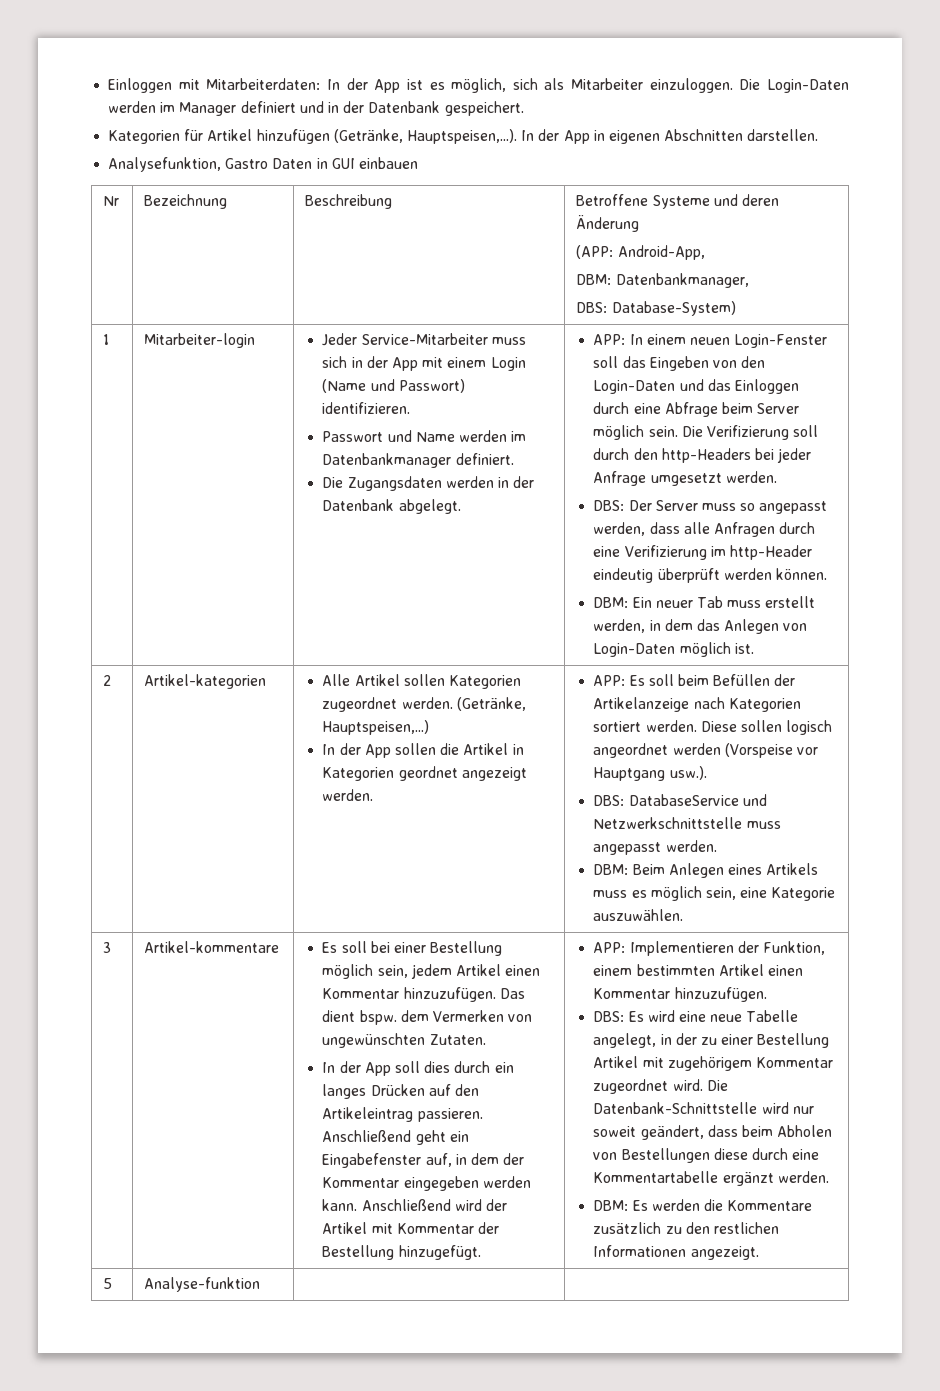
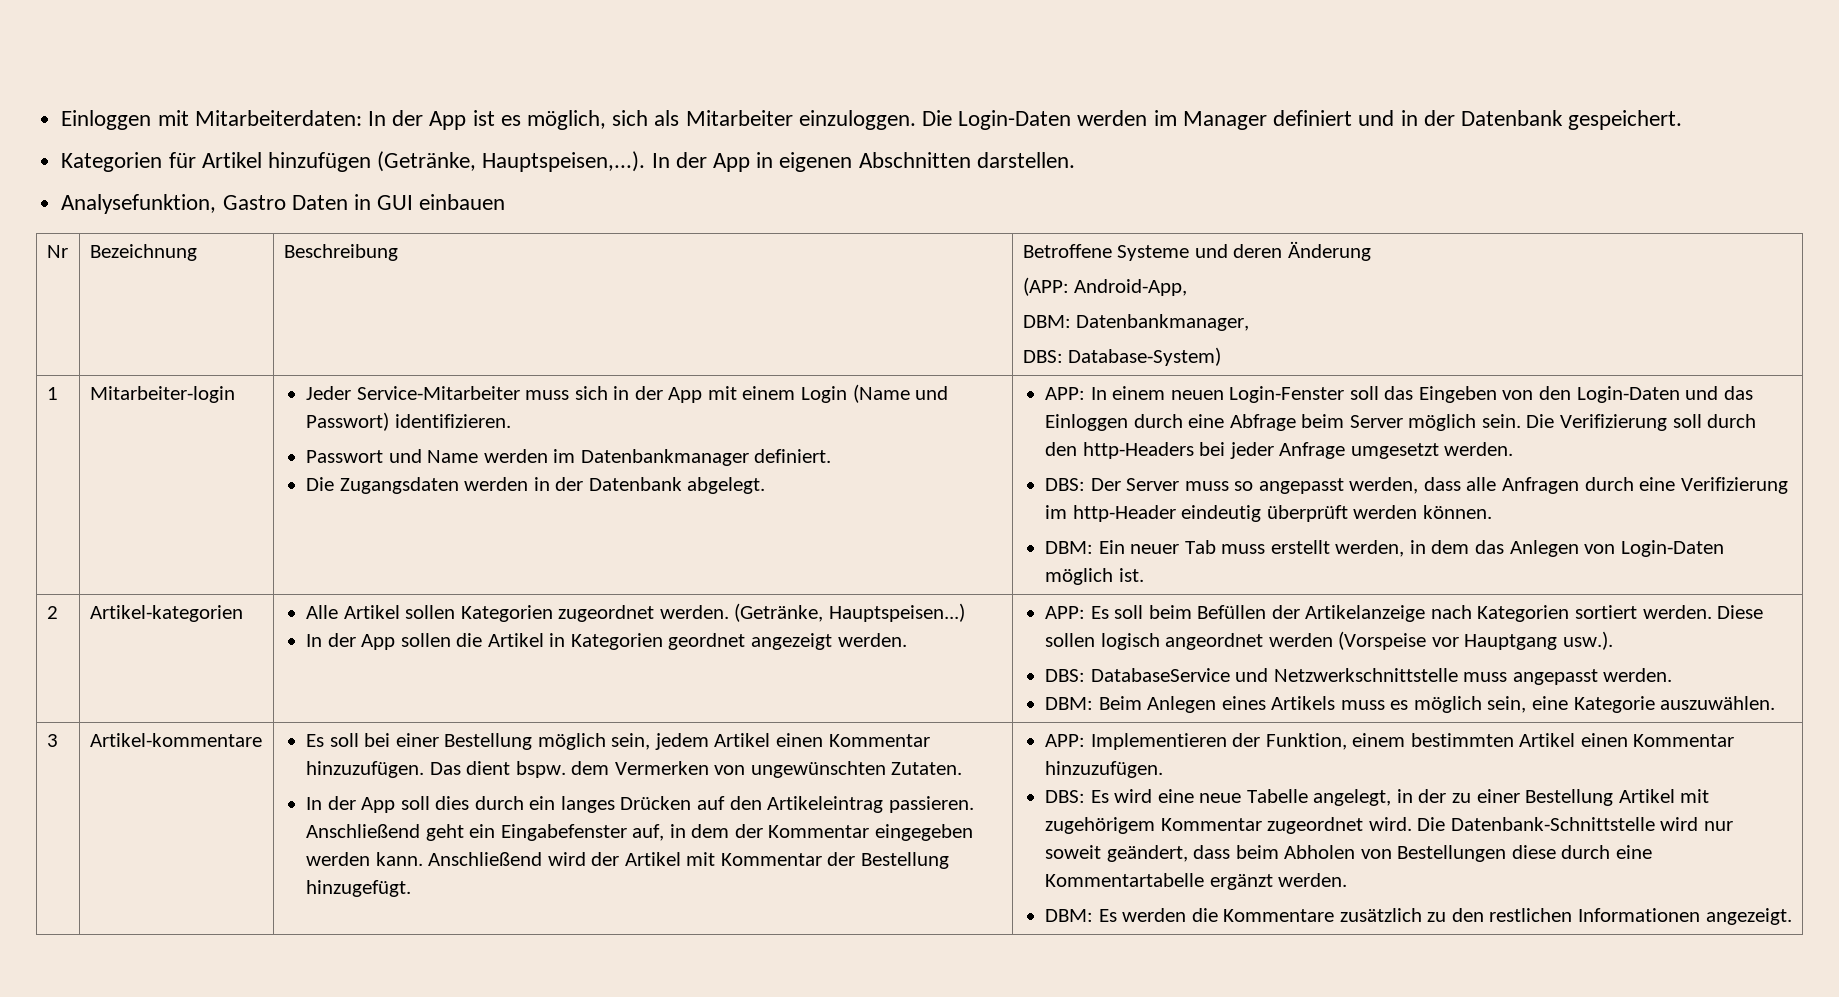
[322,720,430,735] Hauptspeisen,...) -> [828,603,965,622] Hauptspeisen...)
[103,1278,113,1289] [144,1277,261,1292] // 5 | Analyse-funktion | | -> (1792, 916) none

